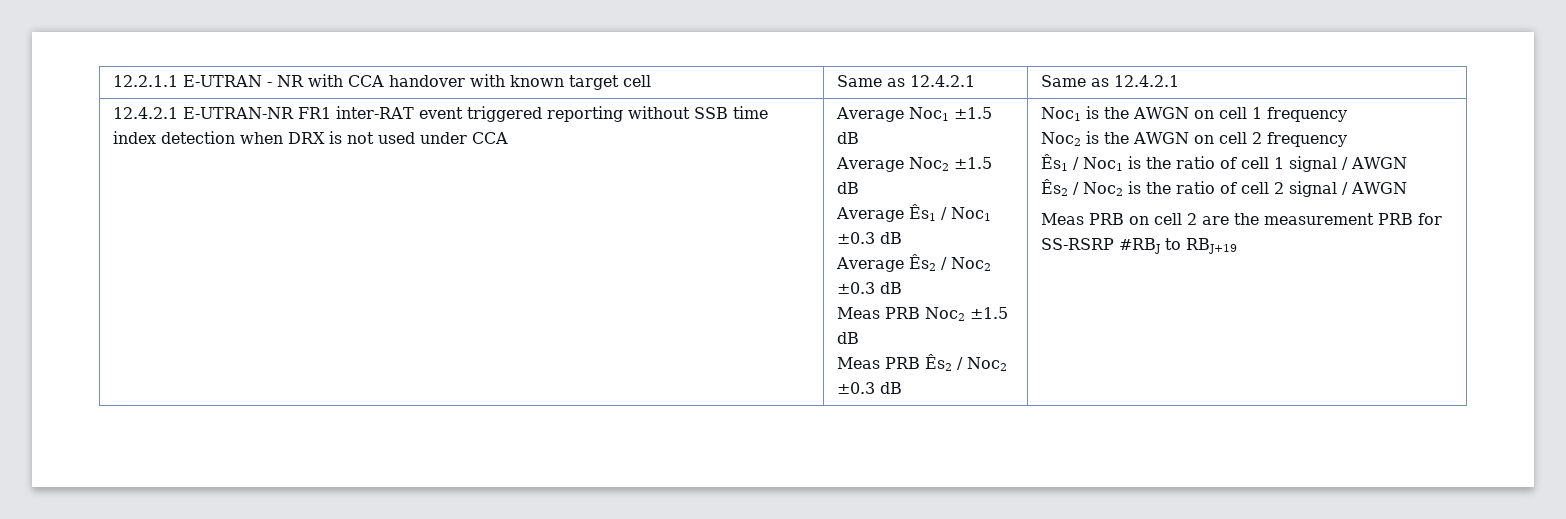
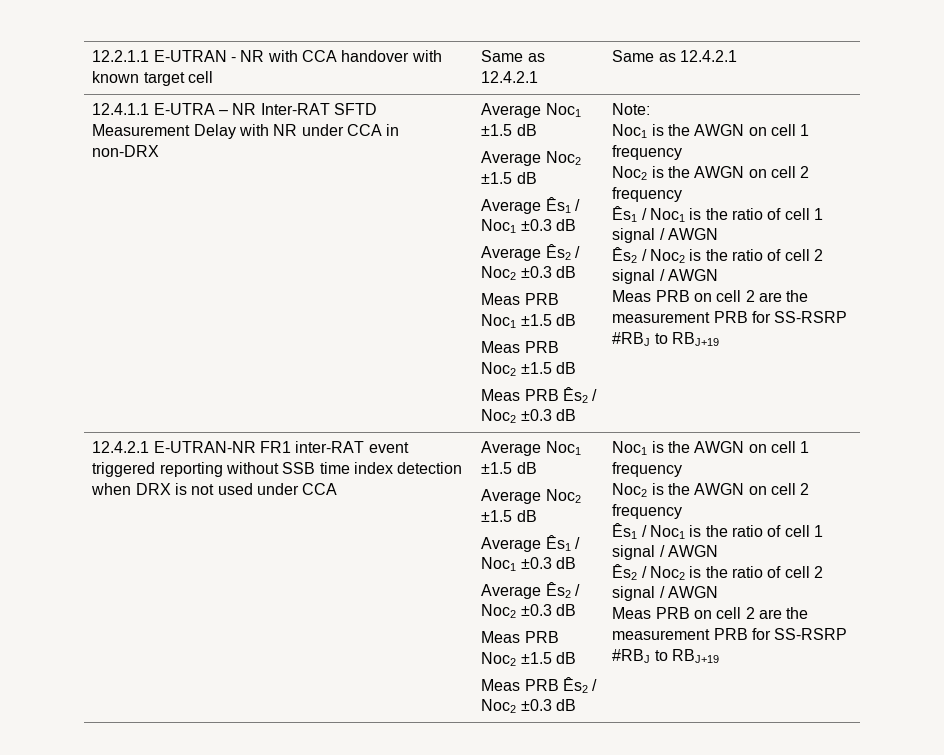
(1180, 81) none -> [92,103,378,115] [92,124,400,139] [92,145,160,157] [481,103,581,118] [481,124,537,136] [481,151,581,166] [481,172,537,184] [481,197,581,214] [481,219,577,233] [481,244,581,261] [481,266,577,280] [481,293,559,305] [481,314,577,328] [481,341,559,353] [481,362,577,376] [481,387,598,403] [481,409,577,423] [612,103,651,115] [612,124,810,138] [612,145,683,160] [612,166,810,180] [612,187,683,202] [612,206,823,222] [612,228,719,243] [612,247,823,263] [612,269,719,284] [612,290,809,302] [612,311,848,323] [612,332,720,346] // 12.4.1.1 E-UTRA – NR Inter-RAT SFTD Measurement Delay with NR under CCA in non-DRX | Average Noc1 ±1.5 dB // Average Noc2 ±1.5 dB // Average Ês1 / Noc1 ±0.3 dB // Average Ês2 / Noc2 ±0.3 dB // Meas PRB Noc1 ±1.5 dB // Meas PRB Noc2 ±1.5 dB // Meas PRB Ês2 / Noc2 ±0.3 dB | Note: // Noc1 is the AWGN on cell 1 frequency // Noc2 is the AWGN on cell 2 frequency // Ês1 / Noc1 is the ratio of cell 1 signal / AWGN // Ês2 / Noc2 is the ratio of cell 2 signal / AWGN // Meas PRB on cell 2 are the measurement PRB for SS-RSRP #RBJ to RBJ+19

